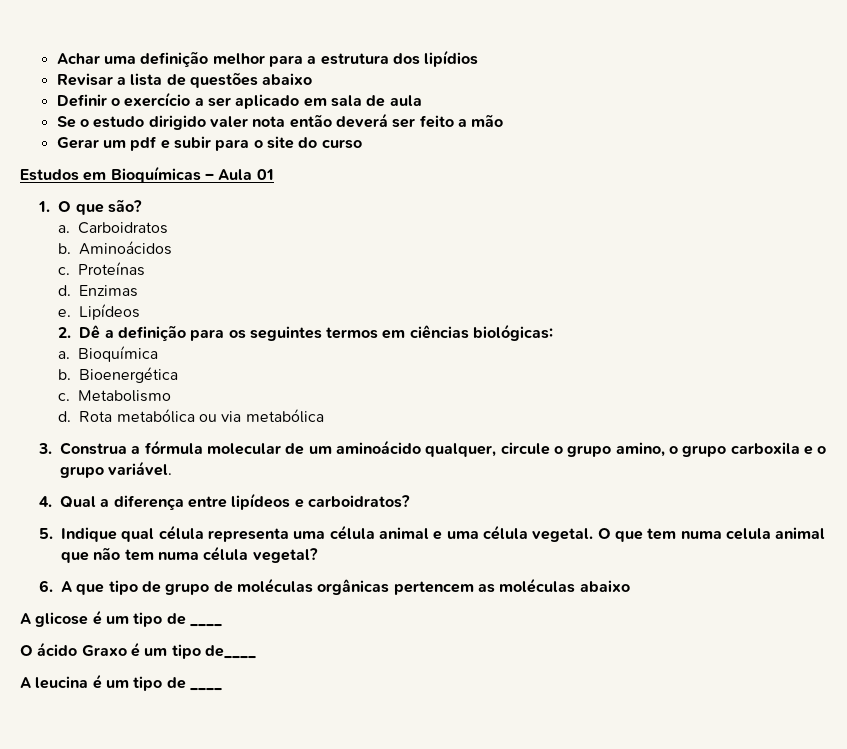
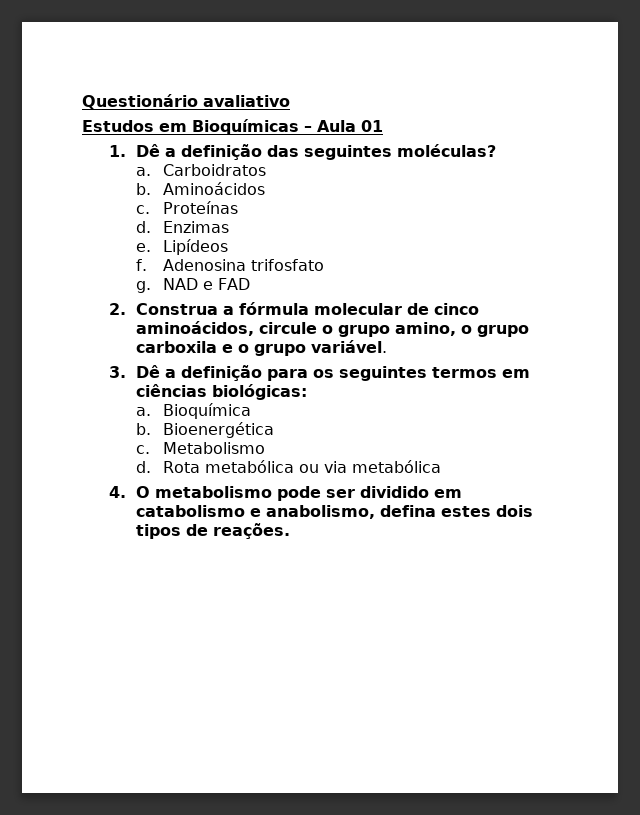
[56,50,479,67] [56,72,313,88] [56,92,422,109] [56,113,504,130] [56,136,362,151] Achar uma definição melhor para a estrutura dos lipídios // Revisar a lista de questões abaixo // Definir o exercício a ser aplicado em sala de aula // Se o estudo dirigido valer nota então deverá ser feito a mão // Gerar um pdf e subir para o site do curso -> [82,94,290,109] Questionário avaliativo
[58,199,142,215] O que são? -> [136,144,497,160] Dê a definição das seguintes moléculas?
[58,327,72,338] 2. -> [136,259,325,271] [136,278,251,293] [109,302,480,315] [136,321,530,337] [136,340,388,356] [109,366,127,378] f. Adenosina trifosfato // g. NAD e FAD // 2. Construa a fórmula molecular de cinco aminoácidos, circule o grupo amino, o grupo carboxila e o grupo variável. // 3.
[38,440,827,457] [60,461,173,478] [39,493,411,510] [39,525,826,542] [61,546,318,563] [39,578,630,595] [20,610,222,627] [20,642,256,659] [20,674,222,691] 3. Construa a fórmula molecular de um aminoácido qualquer, circule o grupo amino, o grupo carboxila e o grupo variável. // 4. Qual a diferença entre lipídeos e carboidratos? // 5. Indique qual célula representa uma célula animal e uma célula vegetal. O que tem numa celula animal que não tem numa célula vegetal? // 6. A que tipo de grupo de moléculas orgânicas pertencem as moléculas abaixo // A glicose é um tipo de ____ // O ácido Graxo é um tipo de____ // A leucina é um tipo de ____ -> [109,486,463,501] [136,505,534,519] [136,523,291,539] 4. O metabolismo pode ser dividido em catabolismo e anabolismo, defina estes dois tipos de reações.

